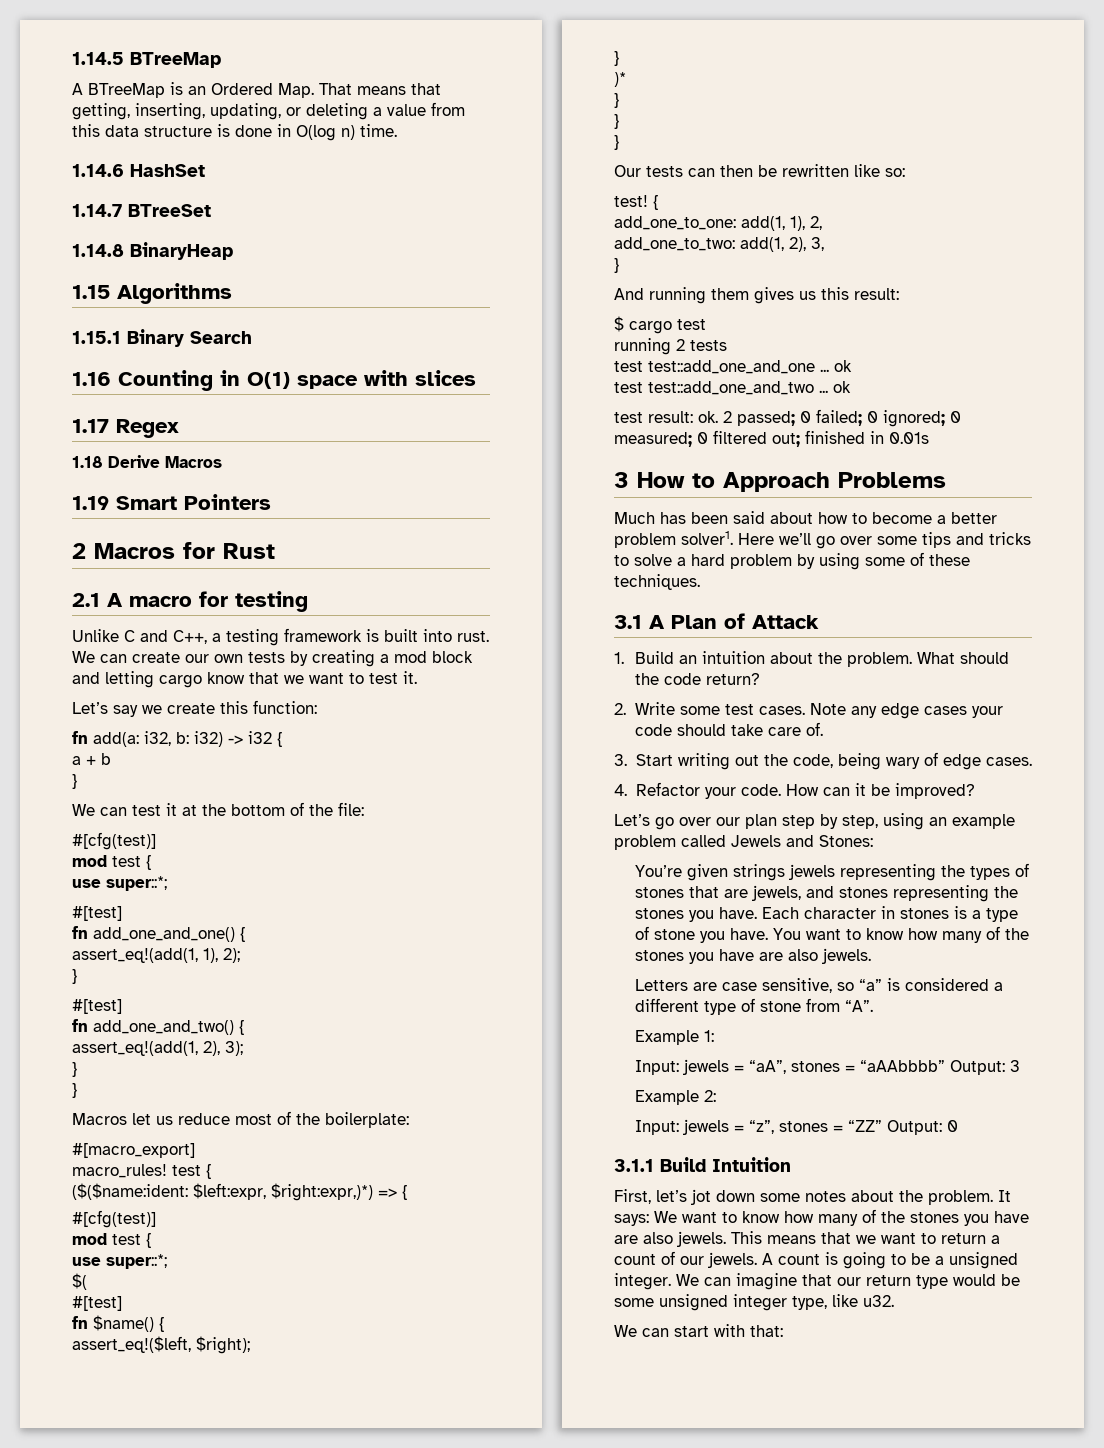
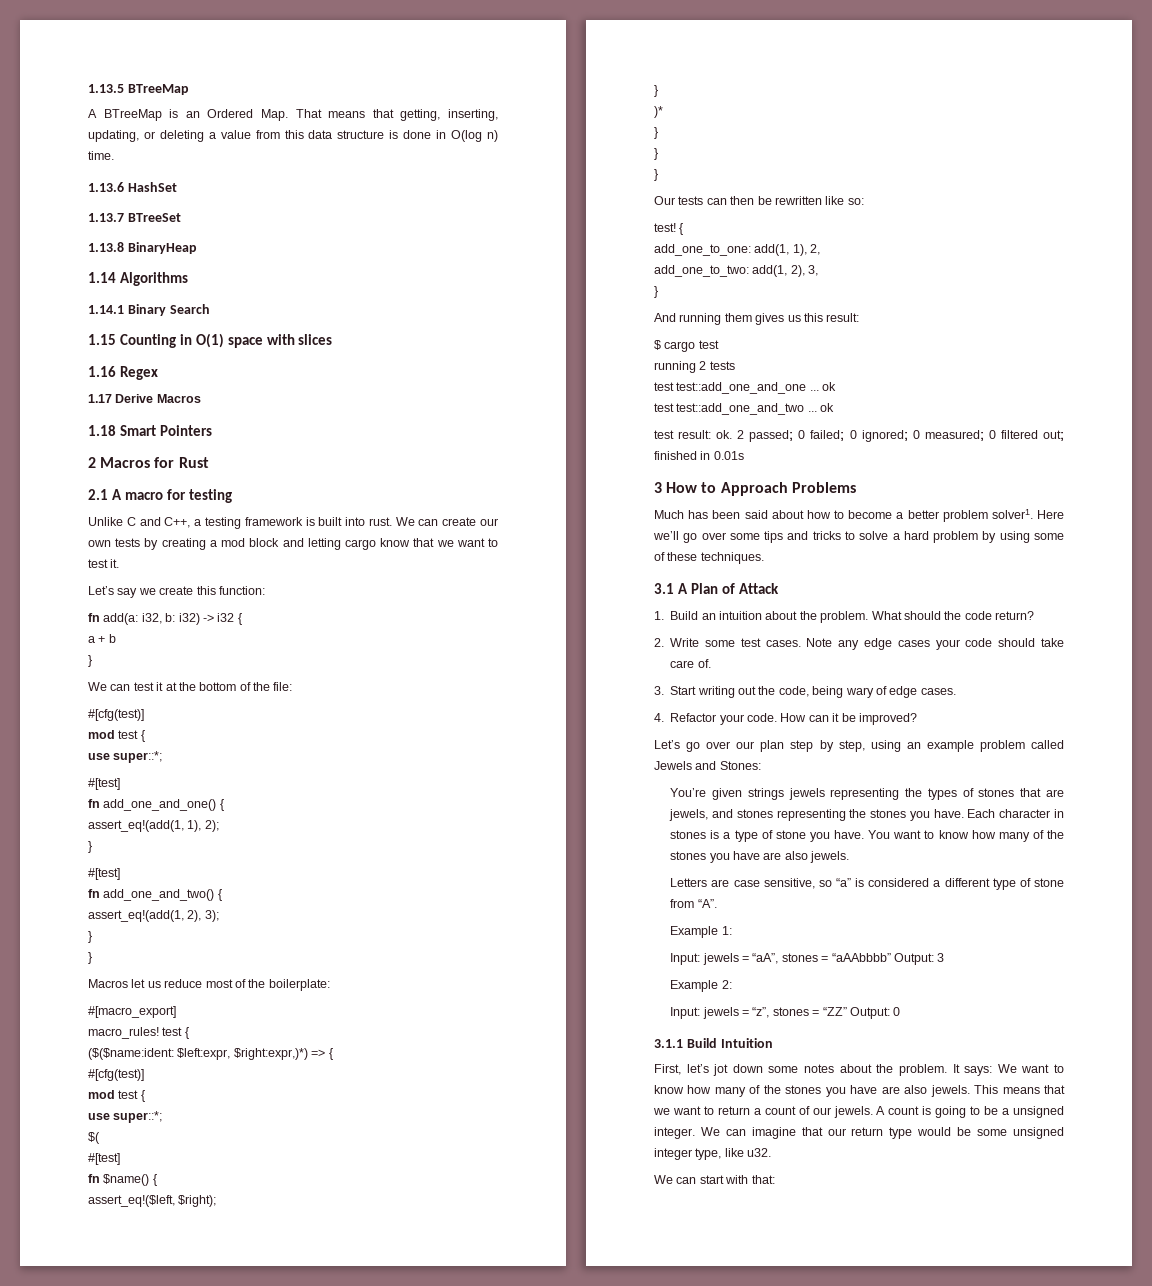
[72,52,124,65] 1.14.5 -> [88,84,124,93] 1.13.5
[72,164,124,177] 1.14.6 -> [88,182,124,192] 1.13.6
[72,204,122,217] 1.14.7 -> [88,213,124,222] 1.13.7
[72,244,124,257] 1.14.8 -> [88,242,124,252] 1.13.8
[72,285,110,299] 1.15 -> [88,272,116,283] 1.14
[72,331,121,344] 1.15.1 -> [88,305,124,314] 1.14.1
[72,372,111,386] 1.16 -> [88,334,116,345] 1.15
[72,419,109,433] 1.17 -> [88,366,116,377] 1.16
[72,456,103,468] 1.18 -> [88,394,112,403] 1.17
[72,496,109,510] 1.19 -> [88,425,116,436] 1.18

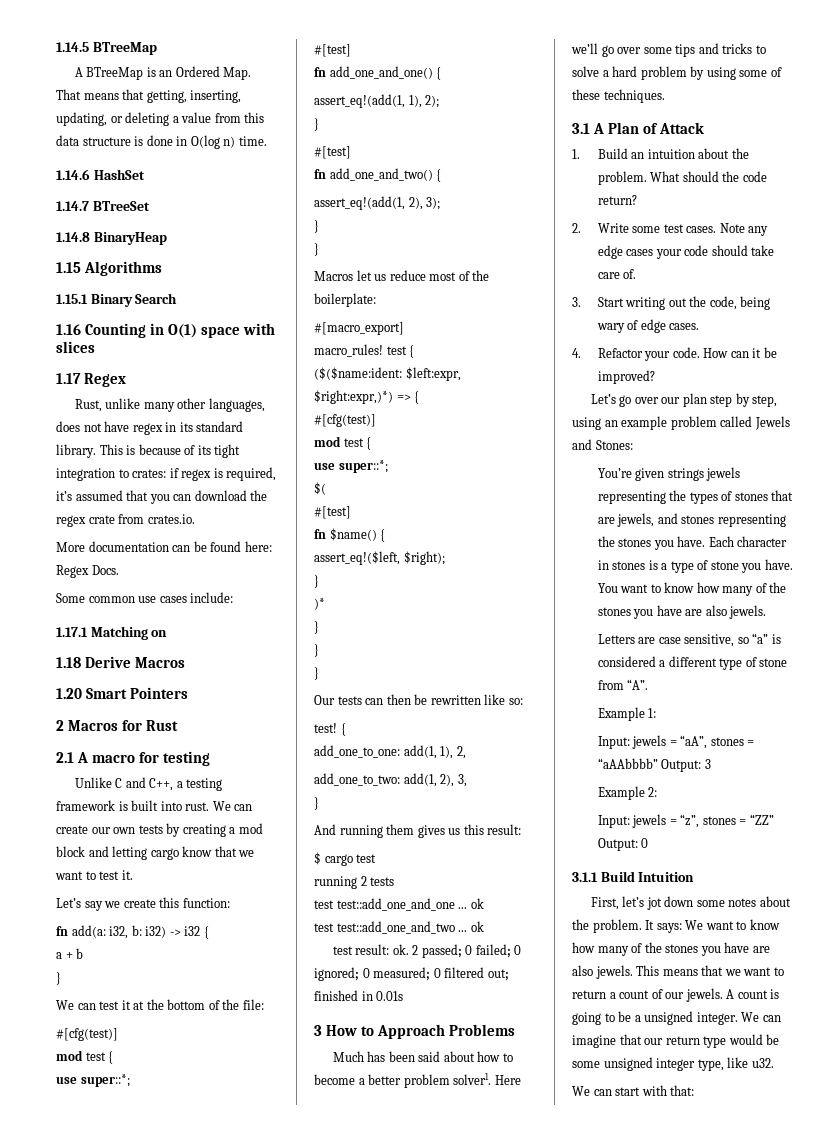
[88,84,124,93] 1.13.5 -> [56,42,89,52] 1.14.5
[88,182,124,192] 1.13.6 -> [56,169,90,180] 1.14.6
[88,213,124,222] 1.13.7 -> [56,201,89,211] 1.14.7
[88,242,124,252] 1.13.8 -> [56,232,90,242] 1.14.8
[88,272,116,283] 1.14 -> [56,262,81,273] 1.15
[88,305,124,314] 1.14.1 -> [56,294,88,304] 1.15.1
[88,334,116,345] 1.15 -> [56,324,81,335] 1.16
[88,366,116,377] 1.16 -> [56,373,81,384] 1.17
[88,394,112,403] 1.17 -> [74,398,265,412] [56,421,244,435] [56,444,241,458] [56,467,277,481] [56,490,268,504] [56,514,195,527] [56,541,272,552] [56,565,119,578] [56,592,234,603] [56,626,168,640] [56,657,81,668] Rust, unlike many other languages, does not have regex in its standard library. This is because of its tight integration to crates: if regex is required, it’s assumed that you can download the regex crate from crates.io. // More documentation can be found here: Regex Docs. // Some common use cases include: // 1.17.1 Matching on // 1.18
[88,425,116,436] 1.18 -> [56,688,82,699] 1.20

